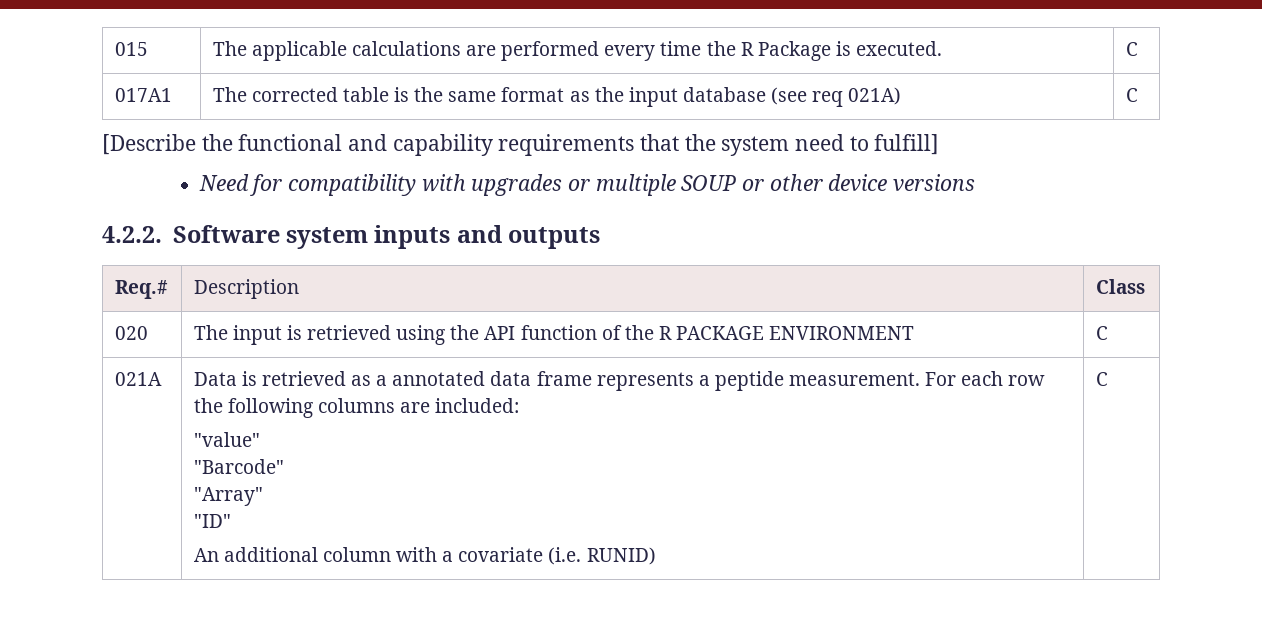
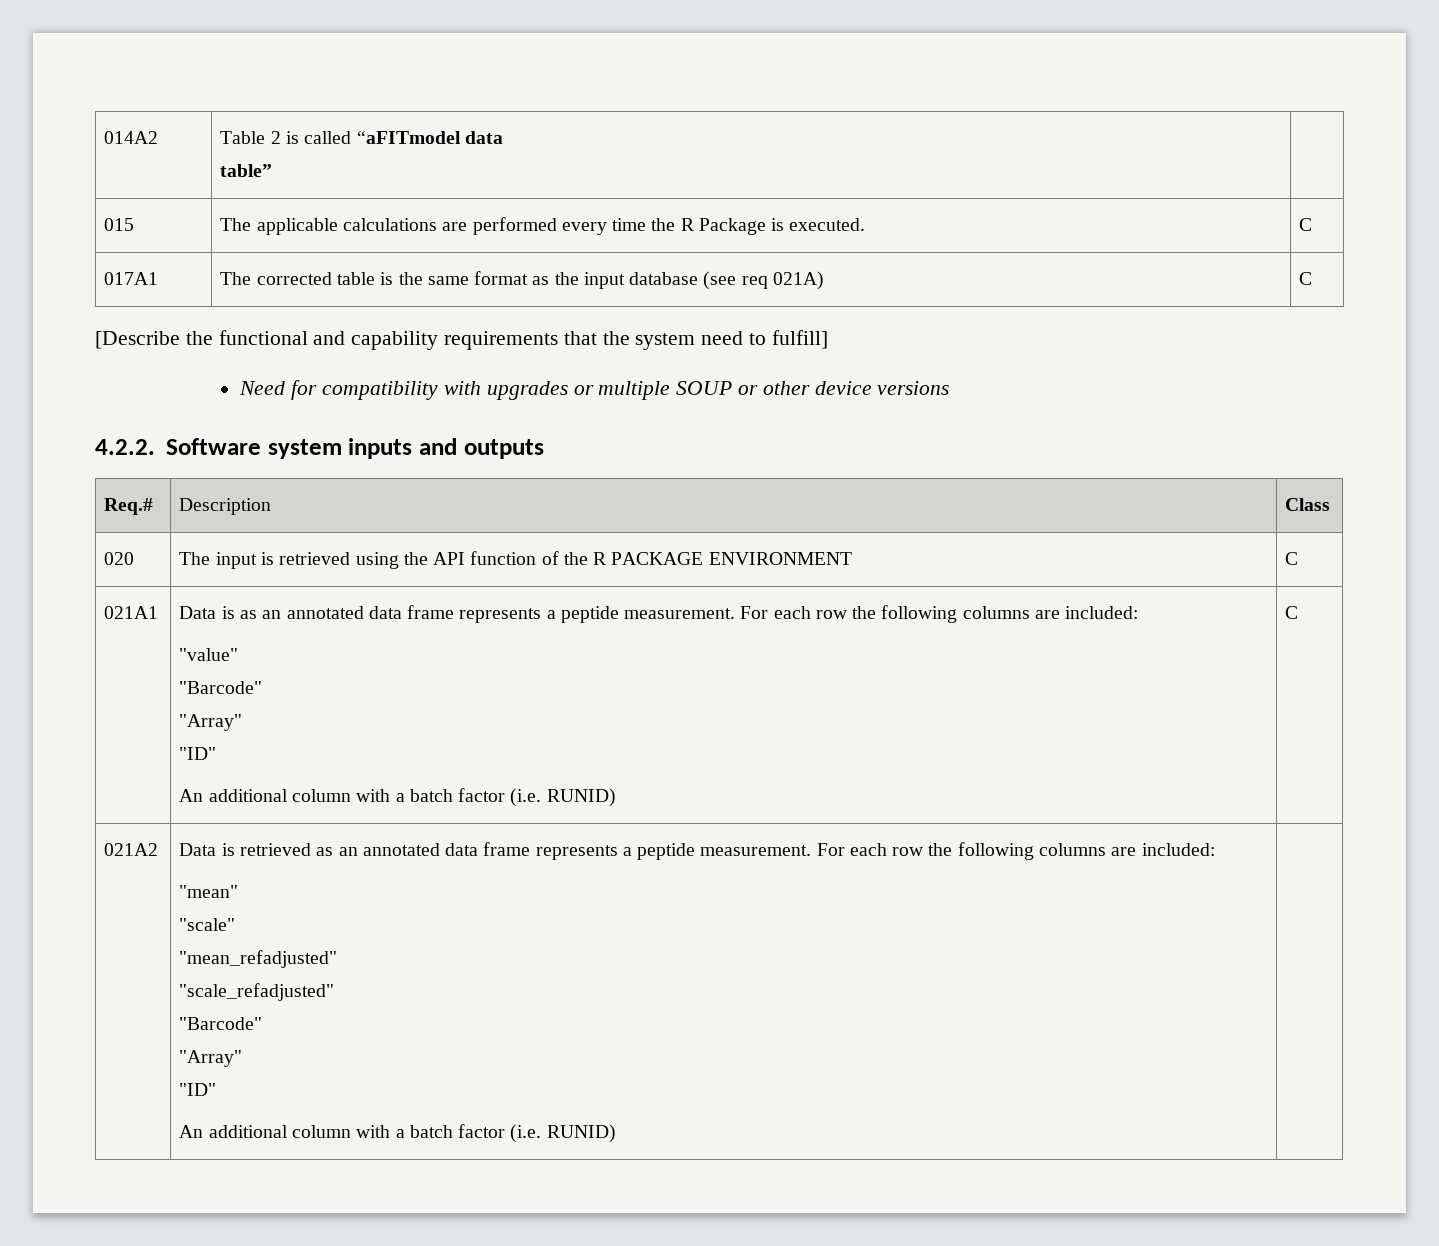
(114, 49) none -> [104,131,159,144] [220,131,503,144] [220,164,273,177] 014A2 | Table 2 is called “aFITmodel data // table” | //
[114,372,162,386] [193,371,388,386] 021A | Data is retrieved as a -> [104,606,159,619] [179,606,282,619] 021A1 | Data is as an
[458,547,544,562] covariate -> [409,788,506,802] batch factor
(1108, 379) none -> [104,843,159,856] [179,842,1215,860] [179,885,239,898] [179,918,236,931] [179,950,338,968] [179,983,335,1001] [179,1017,263,1030] [179,1050,243,1067] [179,1083,217,1096] [179,1124,616,1143] // 021A2 | Data is retrieved as an annotated data frame represents a peptide measurement. For each row the following columns are included: // "mean" // "scale" // "mean_refadjusted" // "scale_refadjusted" // "Barcode" // "Array" // "ID" // An additional column with a batch factor (i.e. RUNID) |

